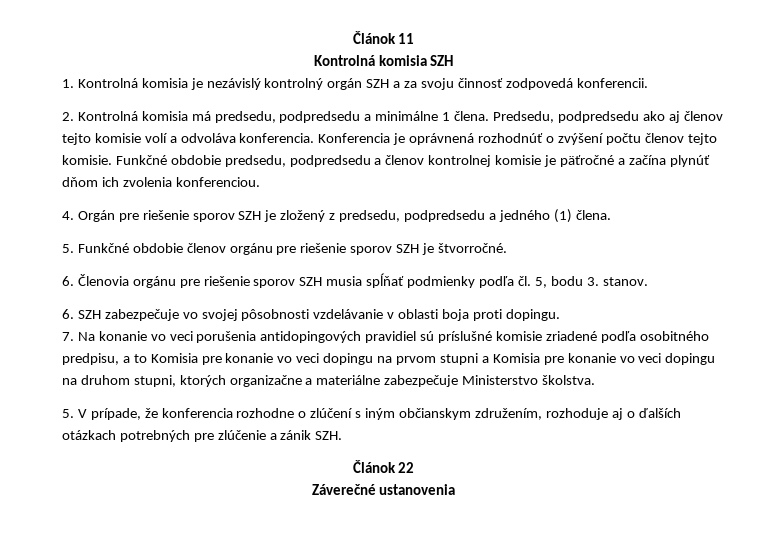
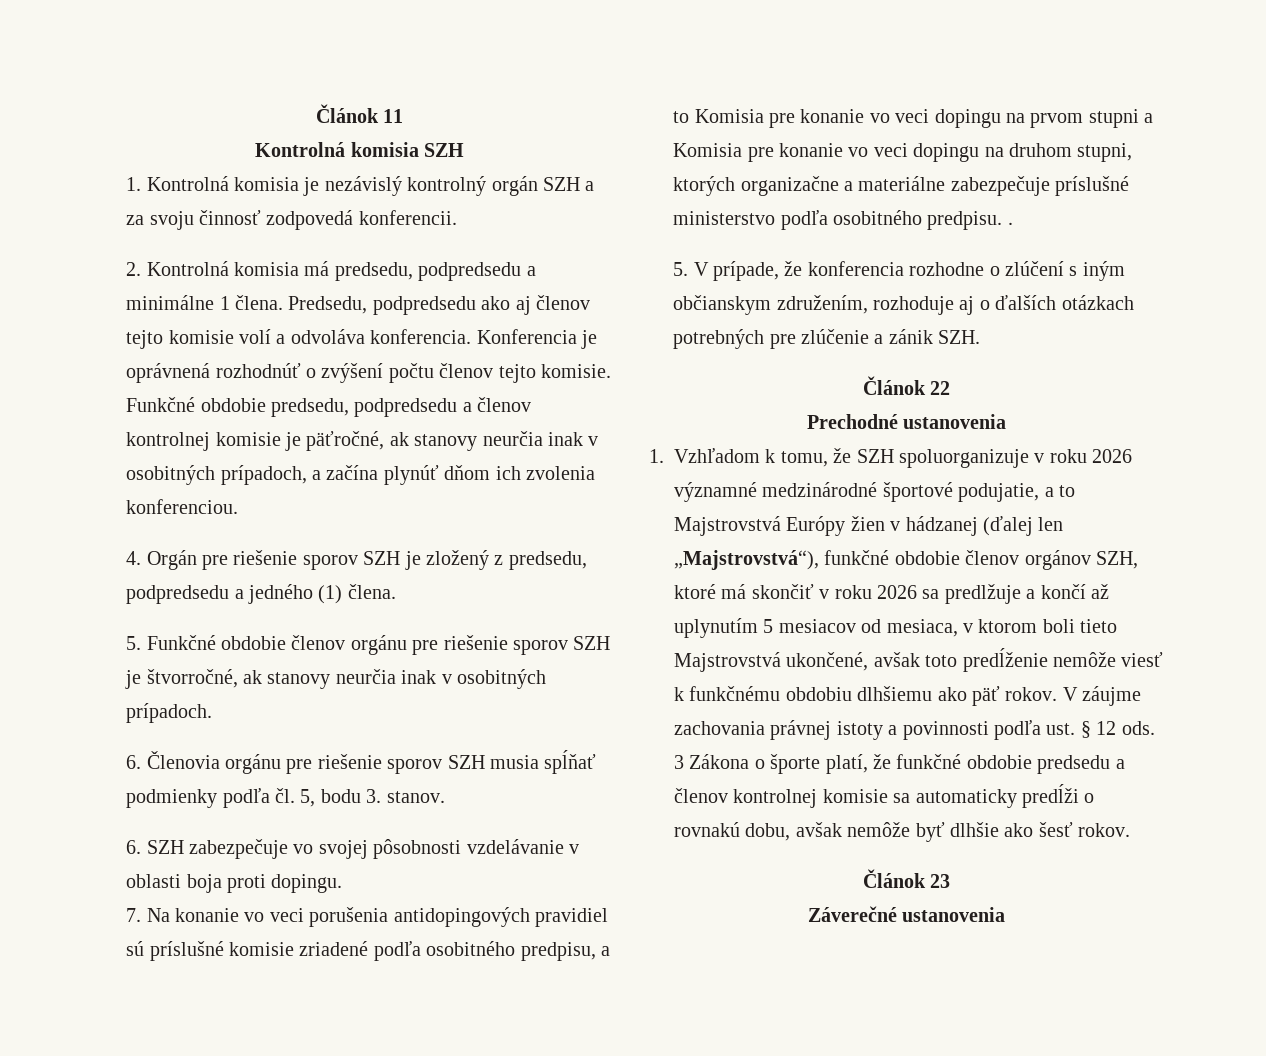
[560,155,615,167] päťročné -> [306,431,599,451] [126,465,307,485] päťročné, ak stanovy neurčia inak v osobitných prípadoch,
[438,243,508,253] štvorročné. -> [146,669,547,689] [126,703,213,723] štvorročné, ak stanovy neurčia inak v osobitných prípadoch.
[462,375,596,385] Ministerstvo školstva. -> [1055,176,1130,196] [673,210,1013,230] príslušné ministerstvo podľa osobitného predpisu. .
(415, 467) none -> [806,414,1007,429] [649,448,1133,468] [674,482,1075,502] [674,516,1064,536] [674,550,1138,570] [674,584,1109,604] [674,618,1118,638] [674,648,1164,672] [674,686,1142,706] [674,720,1155,740] [674,754,1125,774] [674,784,1095,808] [674,822,1131,842] [862,869,951,888] // Prechodné ustanovenia // 1. Vzhľadom k tomu, že SZH spoluorganizuje v roku 2026 významné medzinárodné športové podujatie, a to Majstrovstvá Európy žien v hádzanej (ďalej len „Majstrovstvá“), funkčné obdobie členov orgánov SZH, ktoré má skončiť v roku 2026 sa predlžuje a končí až uplynutím 5 mesiacov od mesiaca, v ktorom boli tieto Majstrovstvá ukončené, avšak toto predĺženie nemôže viesť k funkčnému obdobiu dlhšiemu ako päť rokov. V záujme zachovania právnej istoty a povinnosti podľa ust. § 12 ods. 3 Zákona o športe platí, že funkčné obdobie predsedu a členov kontrolnej komisie sa automaticky predĺži o rovnakú dobu, avšak nemôže byť dlhšie ako šesť rokov. // Článok 23

